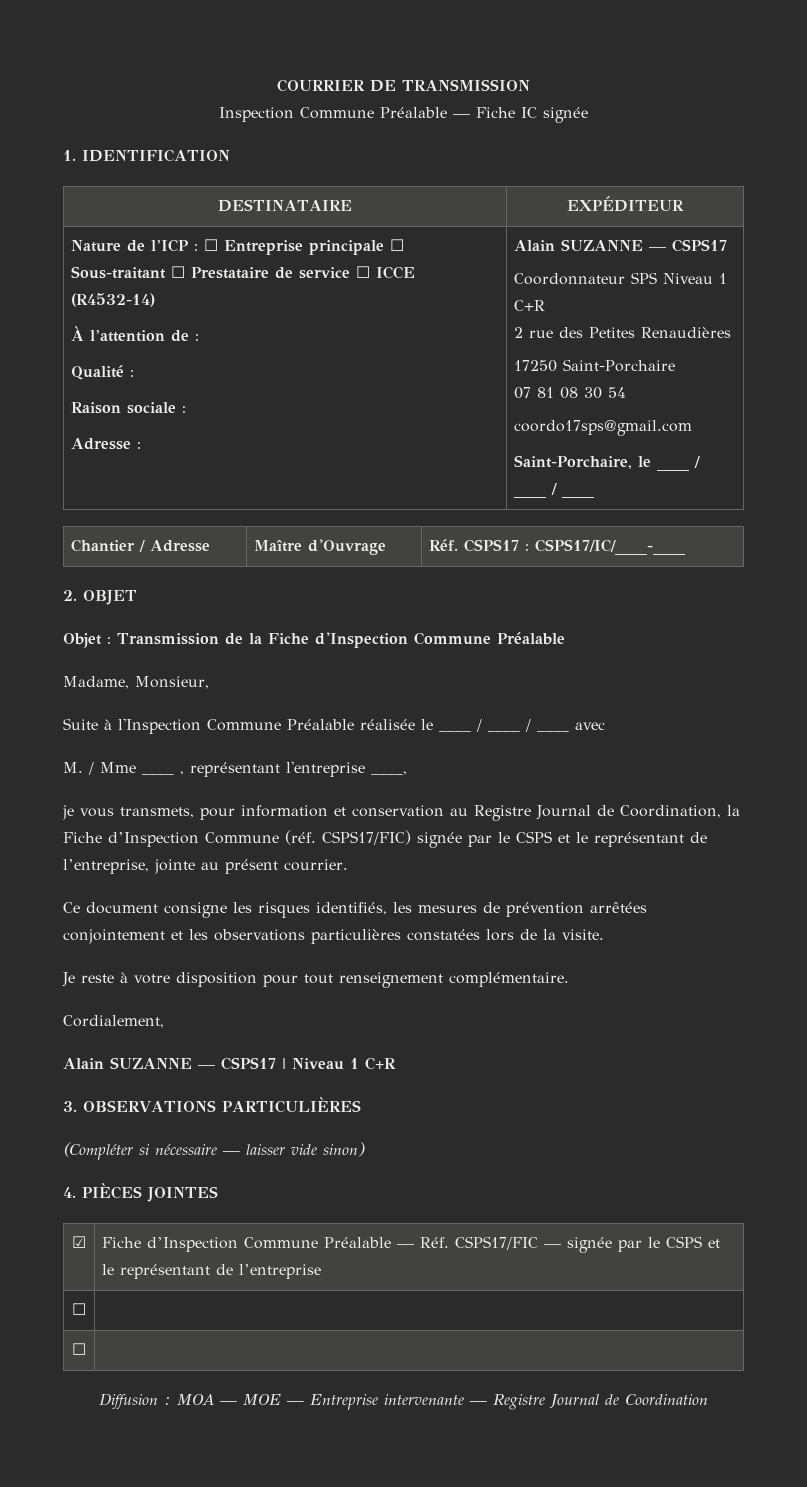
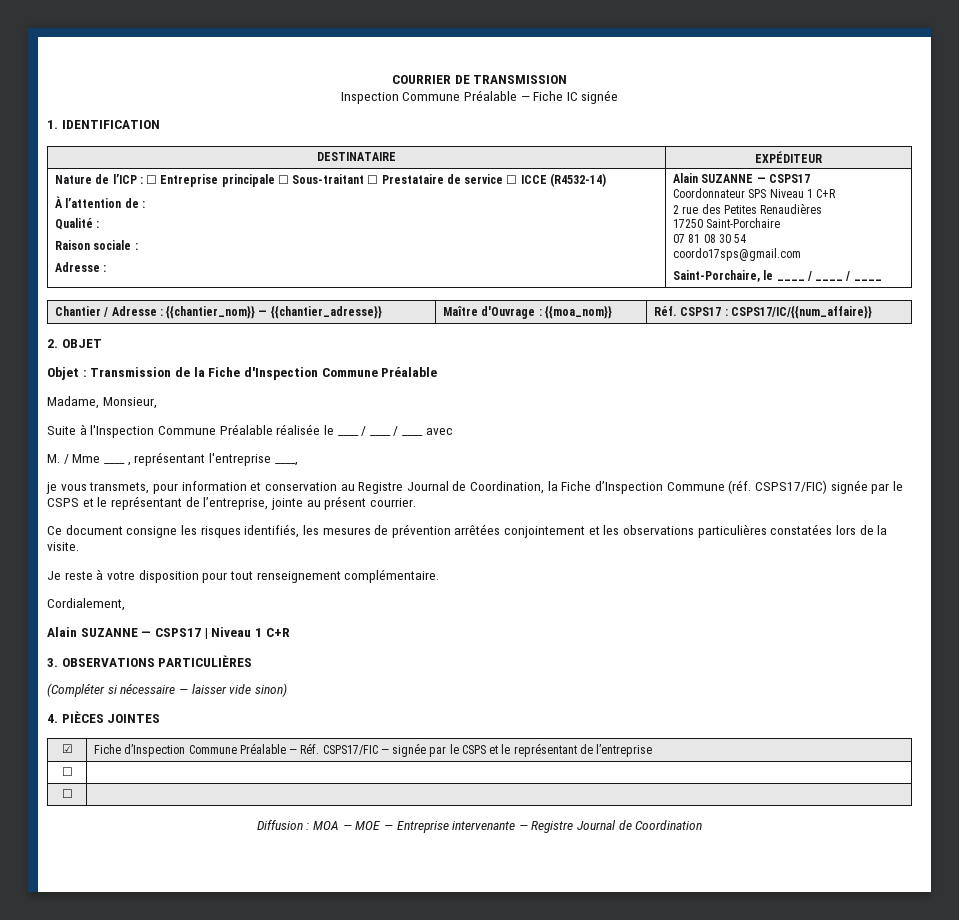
(211, 546) none -> [159,305,382,319] : {{chantier_nom}} — {{chantier_adresse}}
(387, 547) none -> [538,305,612,319] : {{moa_nom}}
[535,539,686,555] CSPS17/IC/____-____ -> [730,305,872,319] CSPS17/IC/{{num_affaire}}

